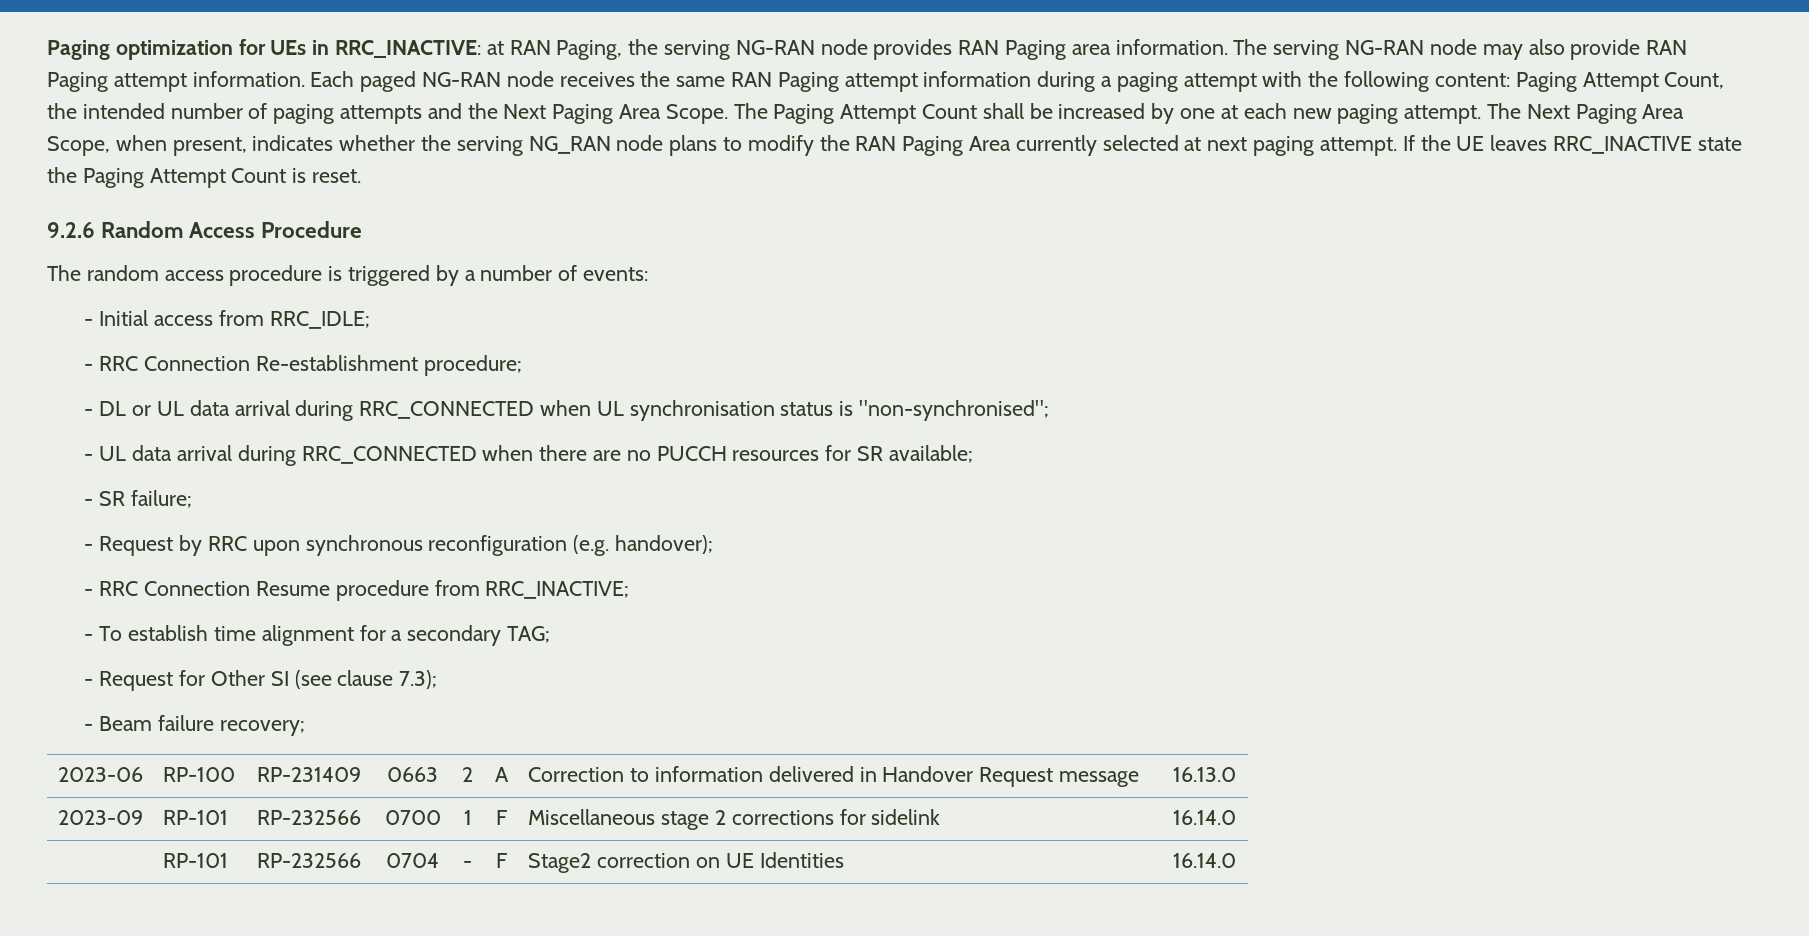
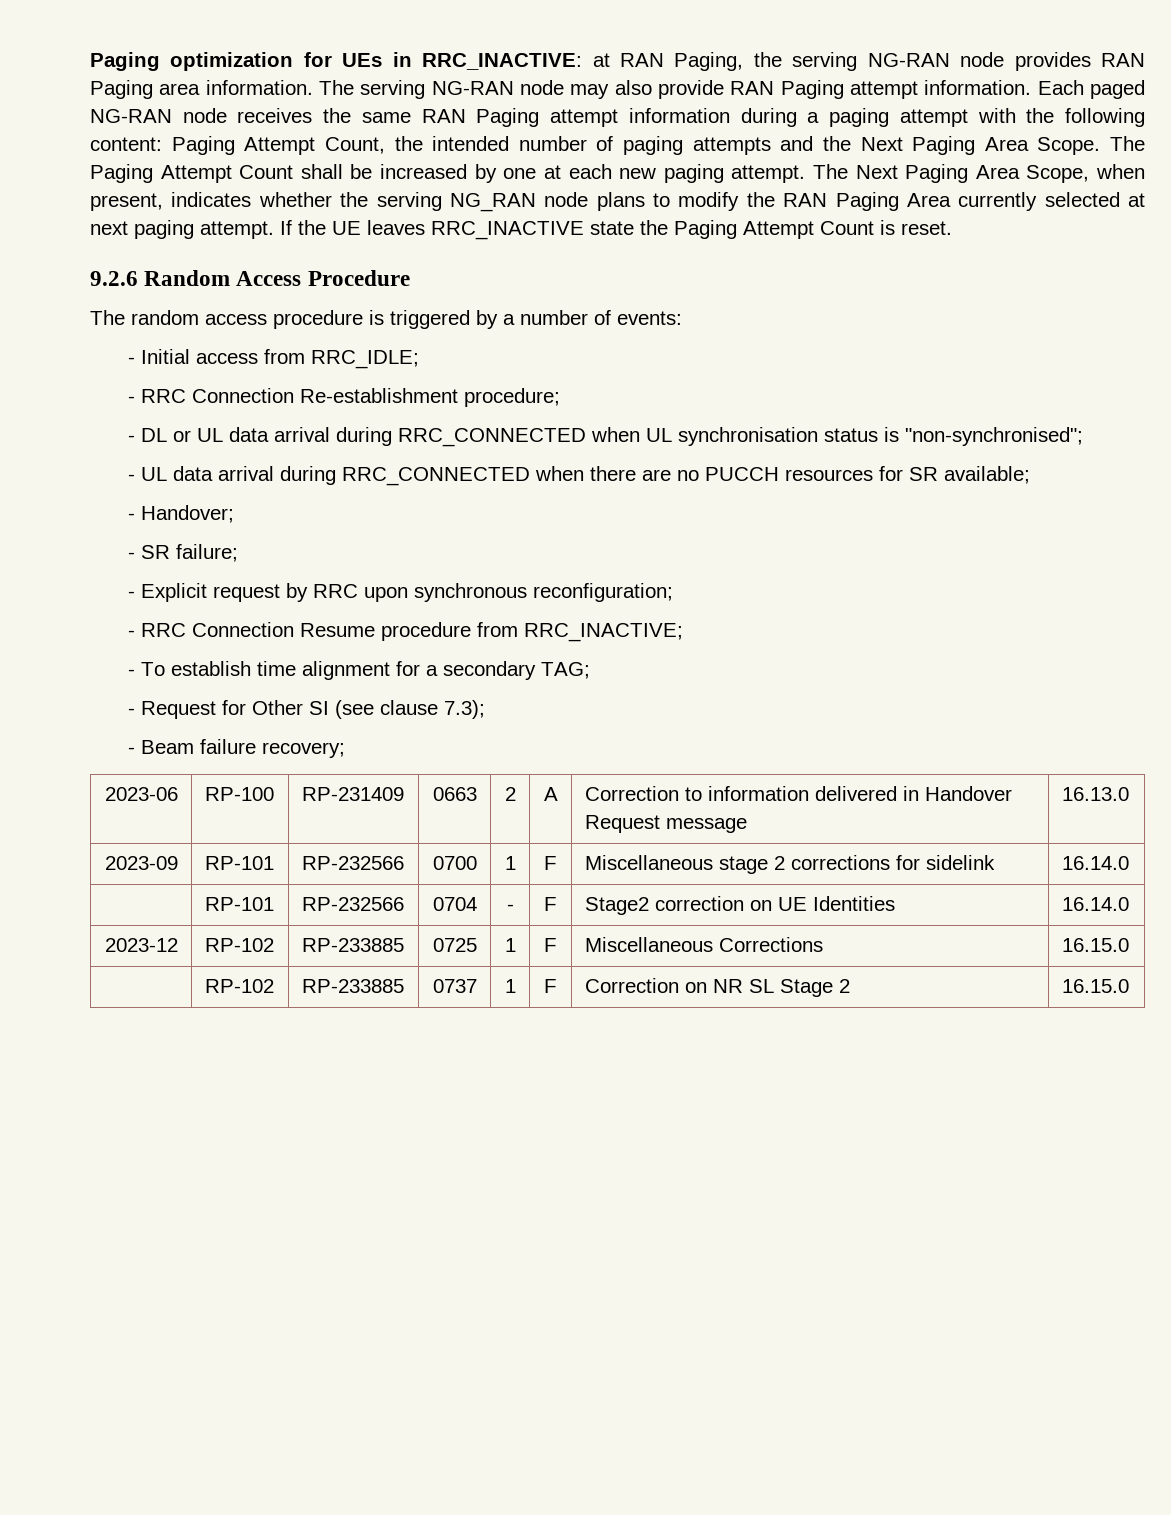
(973, 454) none -> [127,505,234,523] // - Handover;
[99,536,174,556] Request -> [140,583,280,602] Explicit request
[428,535,713,556] reconfiguration (e.g. handover); -> [532,583,673,602] reconfiguration;
(1237, 860) none -> [104,938,178,952] [204,938,274,952] [301,938,404,952] [432,938,477,952] [504,938,516,952] [544,938,557,952] [584,937,823,952] [1061,938,1129,952] [204,979,274,993] [301,979,404,993] [432,979,477,993] [504,979,516,993] [544,979,557,993] [584,978,850,997] [1061,979,1129,993] // 2023-12 | RP-102 | RP-233885 | 0725 | 1 | F | Miscellaneous Corrections | 16.15.0 // | RP-102 | RP-233885 | 0737 | 1 | F | Correction on NR SL Stage 2 | 16.15.0

